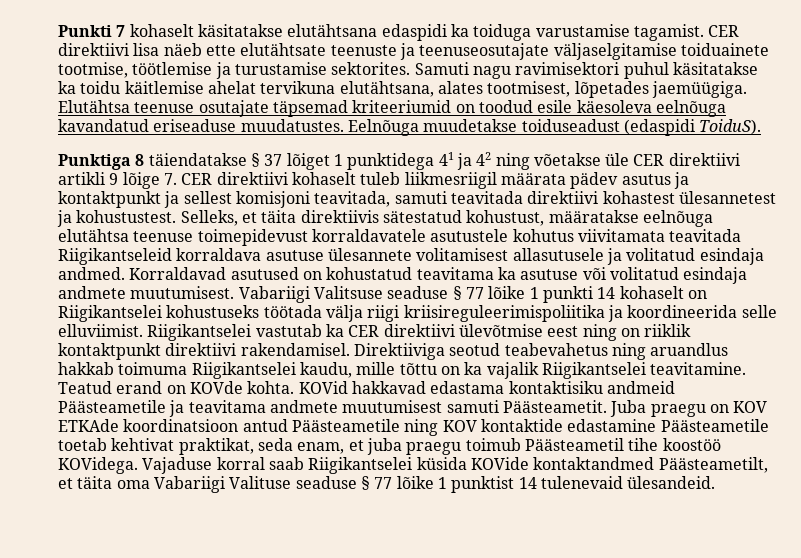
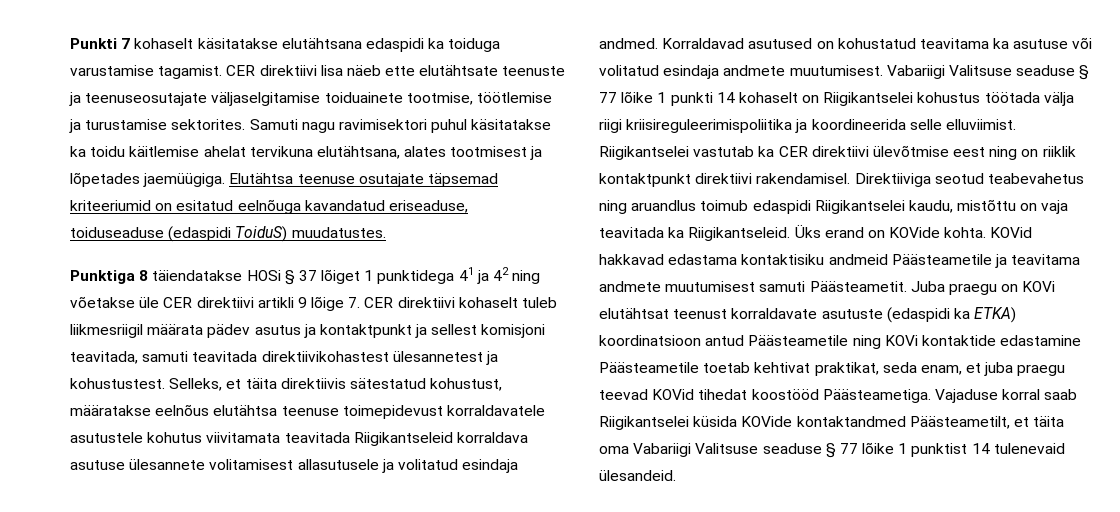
[487,81,571,97] tootmisest, -> [450,146,543,160] tootmisest ja
[478,100,726,117] [58,119,762,136] toodud esile käesoleva eelnõuga kavandatud eriseaduse muudatustes. Eelnõuga muudetakse toiduseadust (edaspidi ToiduS). -> [176,199,468,214] [70,226,386,242] esitatud eelnõuga kavandatud eriseaduse, toiduseaduse (edaspidi ToiduS) muudatustes.
(247, 159) none -> [246,270,281,281] HOSi
[527,191,675,204] direktiivi kohastest -> [261,351,389,362] direktiivikohastest
[642,210,713,227] eelnõuga -> [155,404,210,416] eelnõus
[166,305,260,318] kohustuseks -> [917,92,981,103] kohustus
[58,362,747,379] [58,381,112,394] hakkab toimuma Riigikantselei kaudu, mille tõttu on ka vajalik Riigikantselei teavitamine. Teatud -> [700,199,1069,214] [599,224,821,241] toimub edaspidi Riigikantselei kaudu, mistõttu on vaja teavitada ka Riigikantseleid. Üks
[189,381,243,394] KOVde -> [889,227,941,238] KOVide
[733,401,768,413] [58,419,119,432] KOV ETKAde -> [1022,281,1056,292] [599,307,1017,323] KOVi elutähtsat teenust korraldavate asutuste (edaspidi ka ETKA)
[442,420,477,432] KOV -> [884,335,918,346] KOVi
[465,438,721,451] [58,457,138,474] toimub Päästeametil tihe koostöö KOVidega. -> [599,389,931,403] teevad KOVid tihedat koostööd Päästeametiga.
[229,476,292,489] Valituse -> [695,443,759,454] Valitsuse

